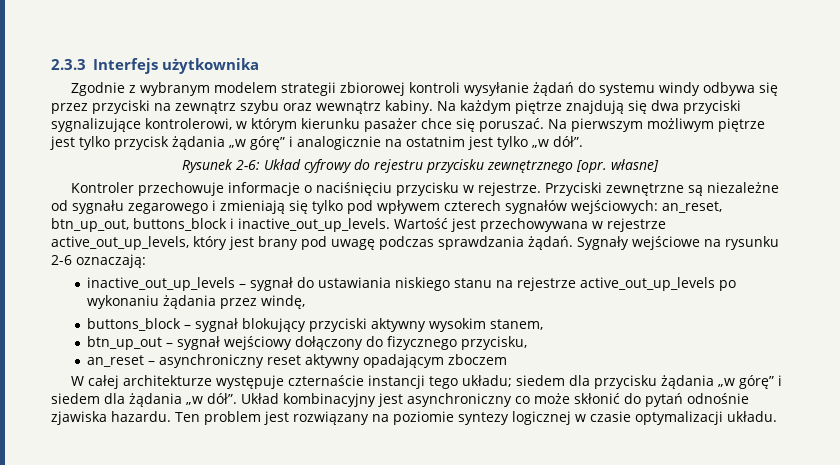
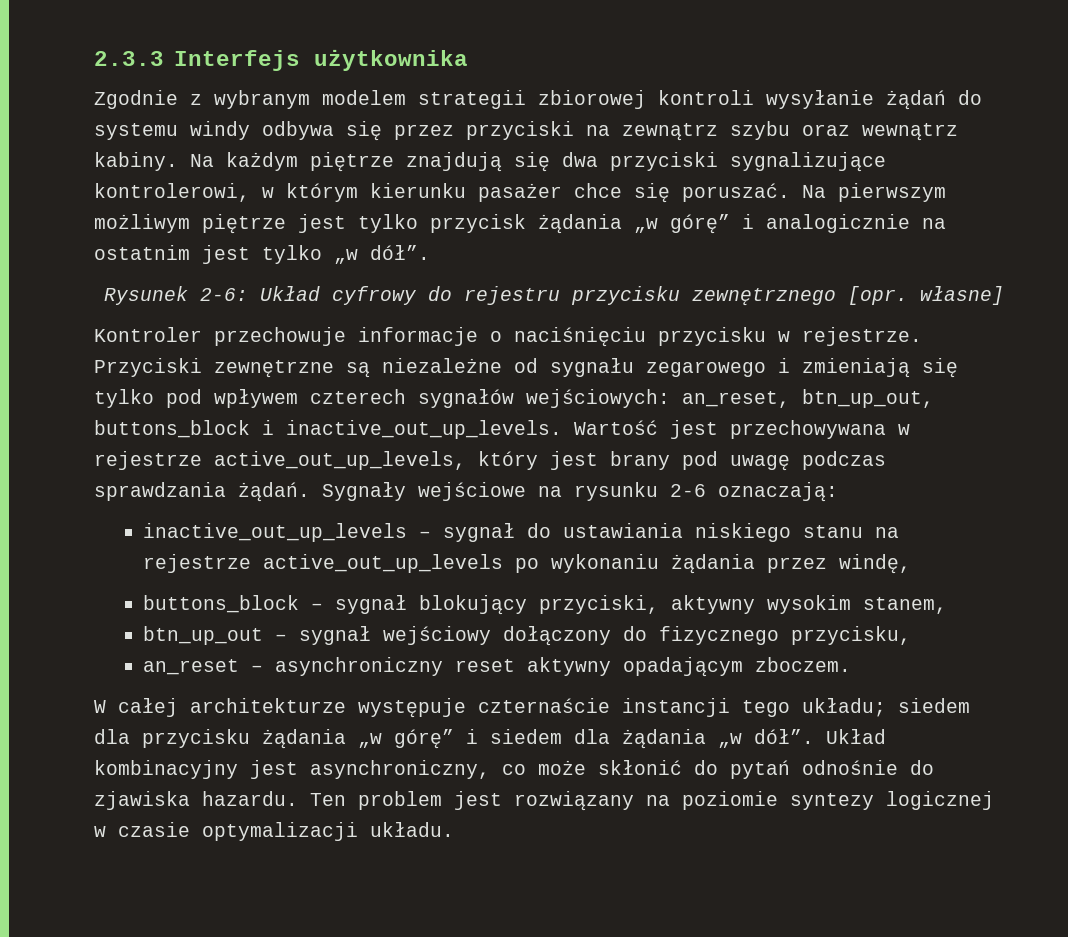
[309,318,368,332] przyciski -> [538,595,659,614] przyciski,
[448,354,508,365] zboczem -> [754,657,851,672] zboczem.
[407,393,512,407] asynchroniczny -> [310,760,490,779] asynchroniczny,
(749, 398) none -> [910,760,934,775] do

